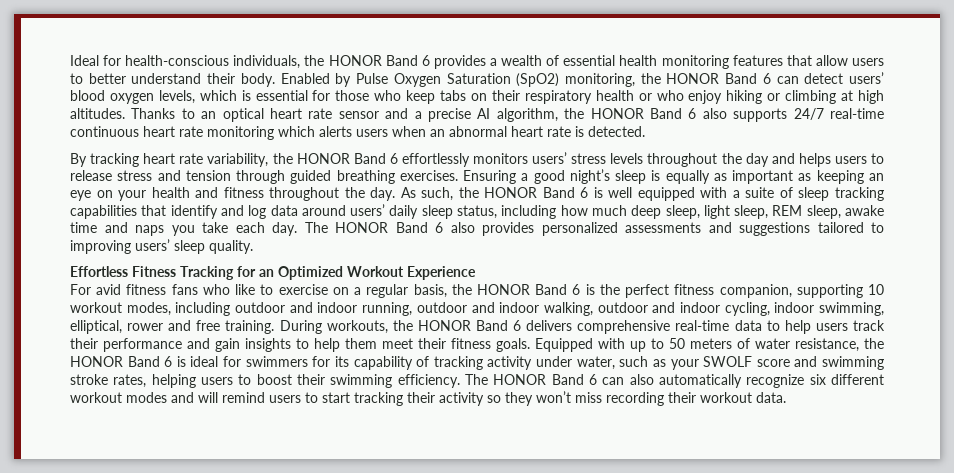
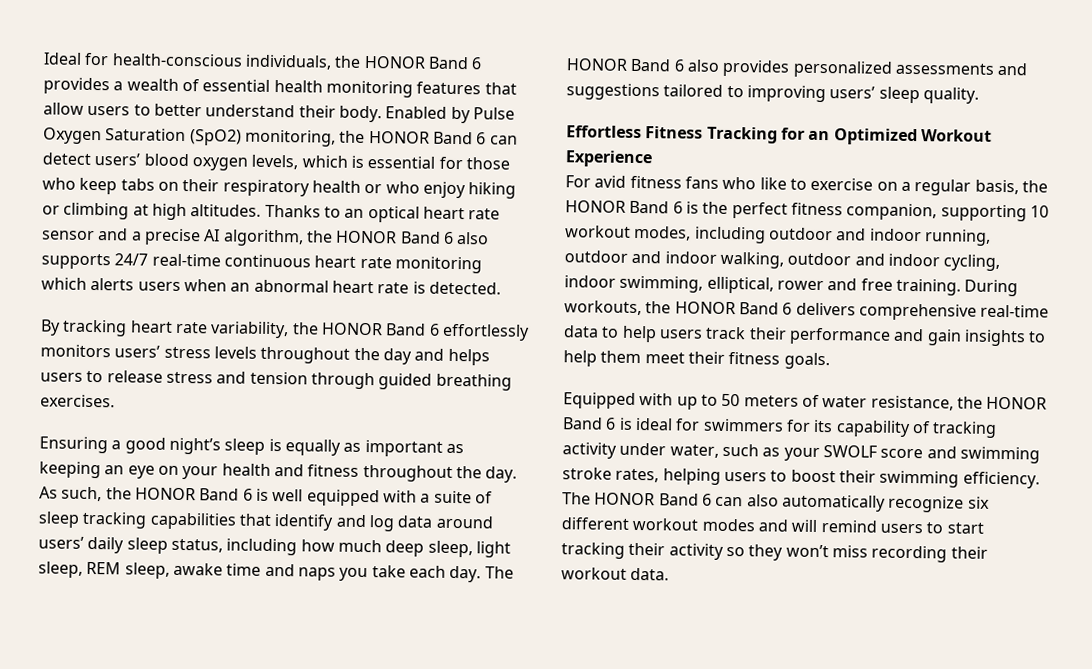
(458, 175) none -> (115, 401) //
(530, 345) none -> (830, 361) //

